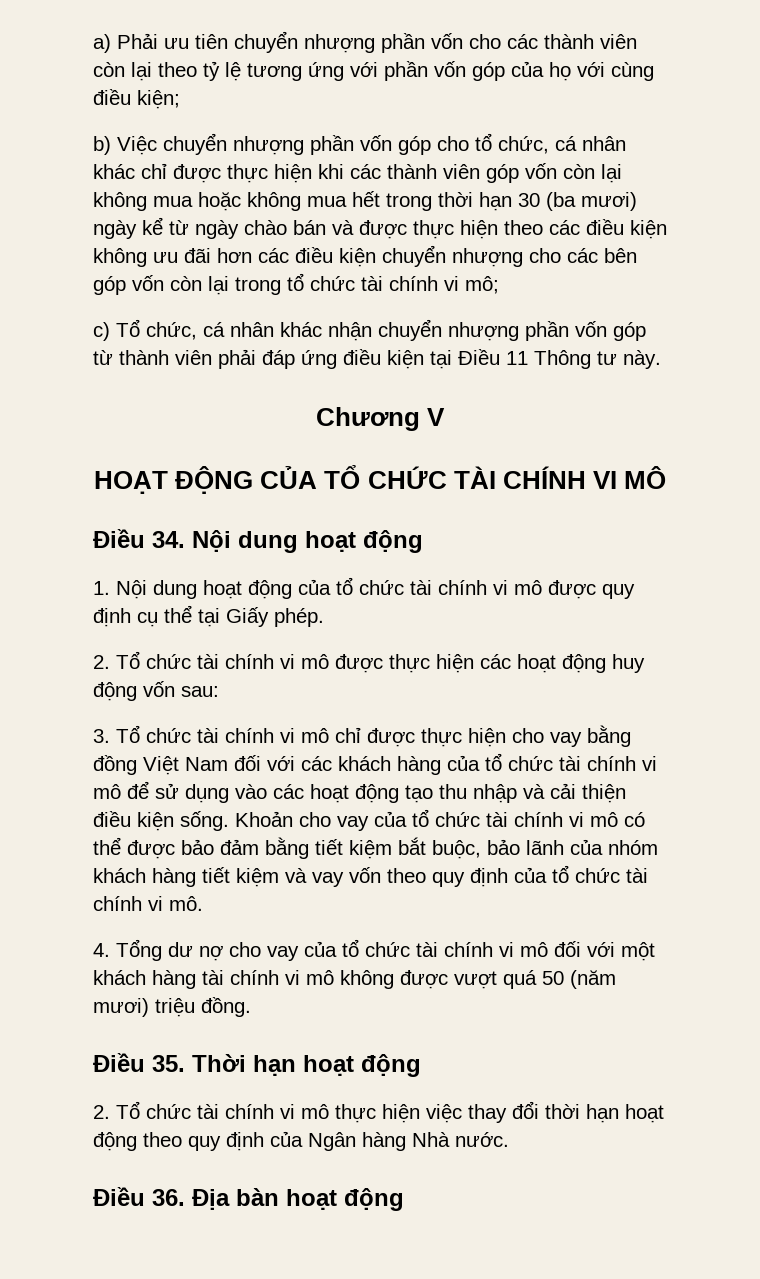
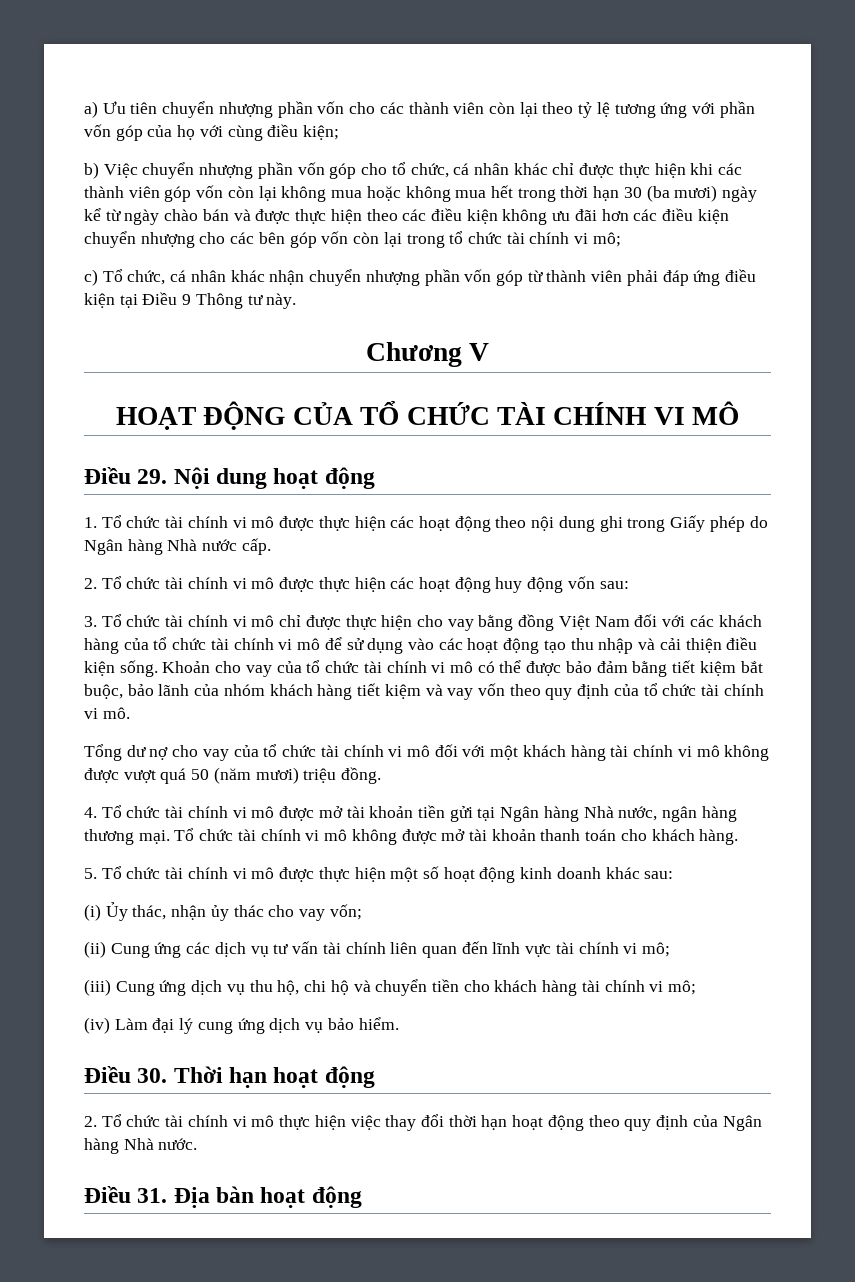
[117,33,189,49] Phải ưu -> [102,101,126,114] Ưu
[506,351,528,365] 11 -> [182,294,192,305] 9
[152,531,185,548] 34. -> [137,469,168,484] 29.
[116,577,635,599] [93,605,324,627] Nội dung hoạt động của tổ chức tài chính vi mô được quy định cụ thể tại Giấy phép. -> [101,515,768,532] [84,538,271,555] Tổ chức tài chính vi mô được thực hiện các hoạt động theo nội dung ghi trong Giấy phép do Ngân hàng Nhà nước cấp.
[93,943,110,957] 4. -> (130, 713) none
[93,1053,185,1072] // Điều 35. -> [84,805,737,822] [84,828,739,845] [84,866,674,883] [84,902,362,921] [84,941,671,958] [84,979,697,996] [84,1017,399,1034] [84,1066,168,1083] // 4. Tổ chức tài chính vi mô được mở tài khoản tiền gửi tại Ngân hàng Nhà nước, ngân hàng thương mại. Tổ chức tài chính vi mô không được mở tài khoản thanh toán cho khách hàng. // 5. Tổ chức tài chính vi mô được thực hiện một số hoạt động kinh doanh khác sau: // (i) Ủy thác, nhận ủy thác cho vay vốn; // (ii) Cung ứng các dịch vụ tư vấn tài chính liên quan đến lĩnh vực tài chính vi mô; // (iii) Cung ứng dịch vụ thu hộ, chi hộ và chuyển tiền cho khách hàng tài chính vi mô; // (iv) Làm đại lý cung ứng dịch vụ bảo hiểm. // Điều 30.
[152,1189,185,1206] 36. -> [137,1188,168,1203] 31.

